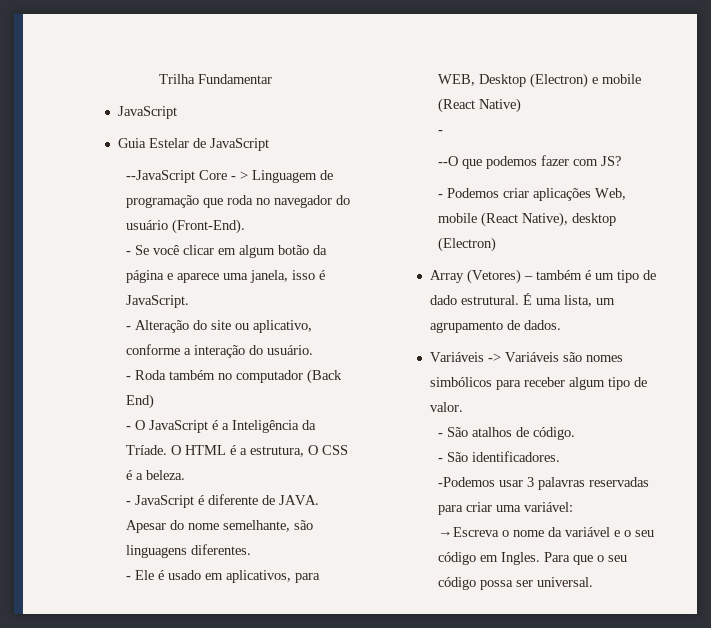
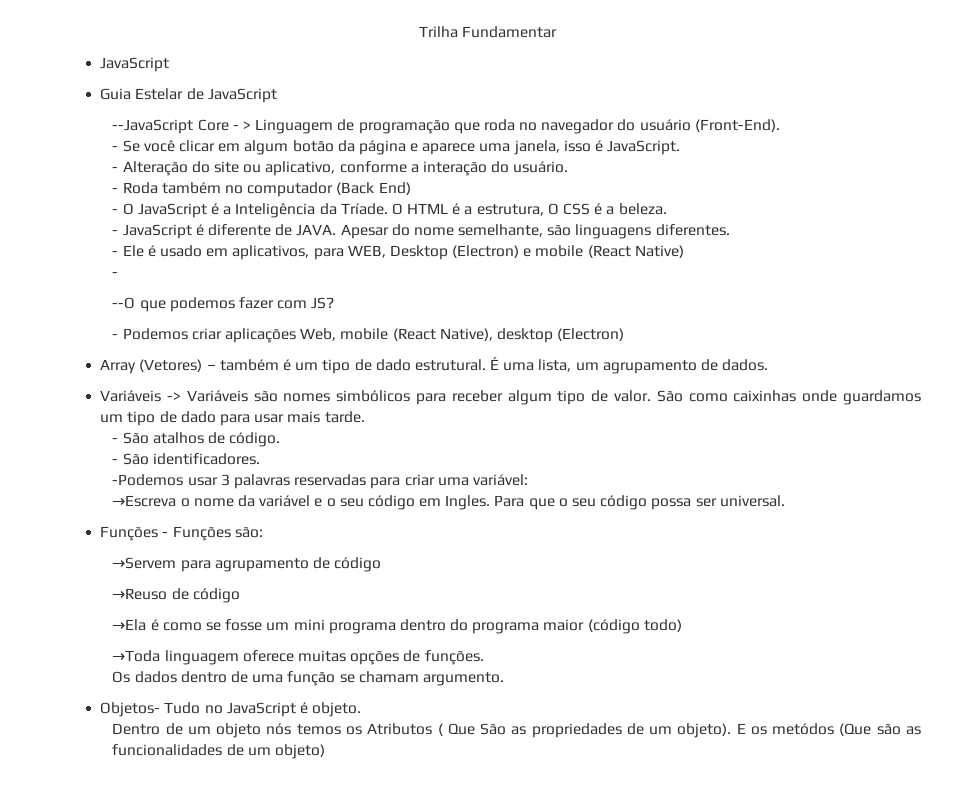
(463, 407) none -> [656,390,922,405] [100,411,365,426] São como caixinhas onde guardamos um tipo de dado para usar mais tarde.
(594, 582) none -> [100,526,263,541] [112,557,382,572] [112,588,240,603] [112,619,682,634] [112,650,484,665] [112,671,504,686] [100,702,362,717] [112,723,922,738] [112,744,325,759] // Funções - Funções são: // →Servem para agrupamento de código // →Reuso de código // →Ela é como se fosse um mini programa dentro do programa maior (código todo) // →Toda linguagem oferece muitas opções de funções. // Os dados dentro de uma função se chamam argumento. // Objetos- Tudo no JavaScript é objeto. // Dentro de um objeto nós temos os Atributos ( Que São as propriedades de um objeto). E os metódos (Que são as funcionalidades de um objeto)

